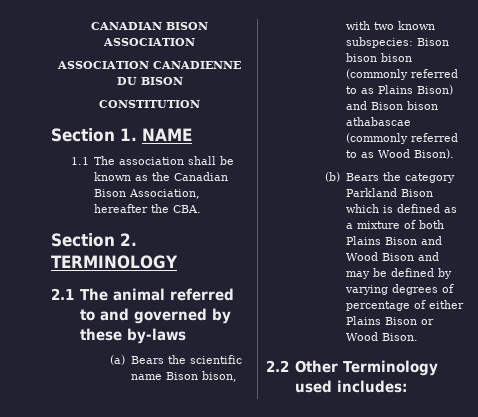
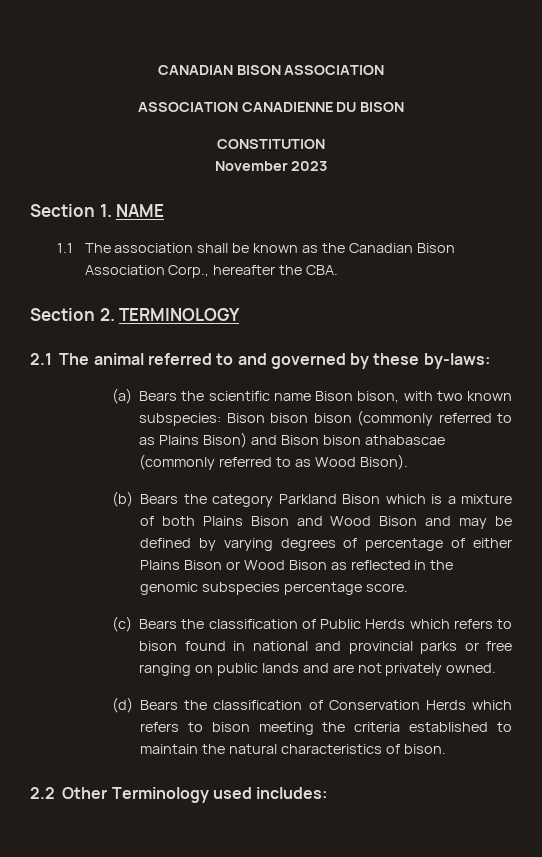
(200, 104) none -> [214,161,328,171] // November 2023
[129,189,201,199] Association, -> [84,265,210,278] Association Corp.,
[126,328,186,344] by-laws -> [423,353,490,369] by-laws:
[396,204,457,213] defined as -> (443, 499) none
[381,333,418,341] Bison. -> [288,560,454,570] [140,582,408,595] [111,616,512,632] [139,641,512,654] [139,663,497,676] [111,697,512,713] [140,722,513,735] [140,744,446,754] Bison as reflected in the genomic subspecies percentage score. // (c) Bears the classification of Public Herds which refers to bison found in national and provincial parks or free ranging on public lands and are not privately owned. // (d) Bears the classification of Conservation Herds which refers to bison meeting the criteria established to maintain the natural characteristics of bison.

